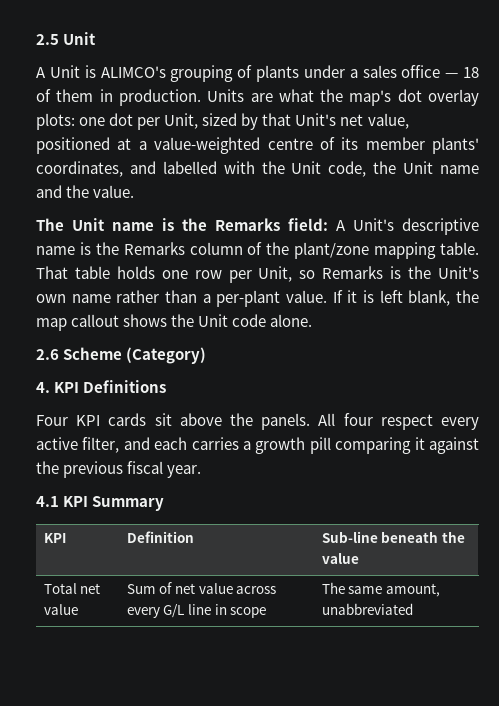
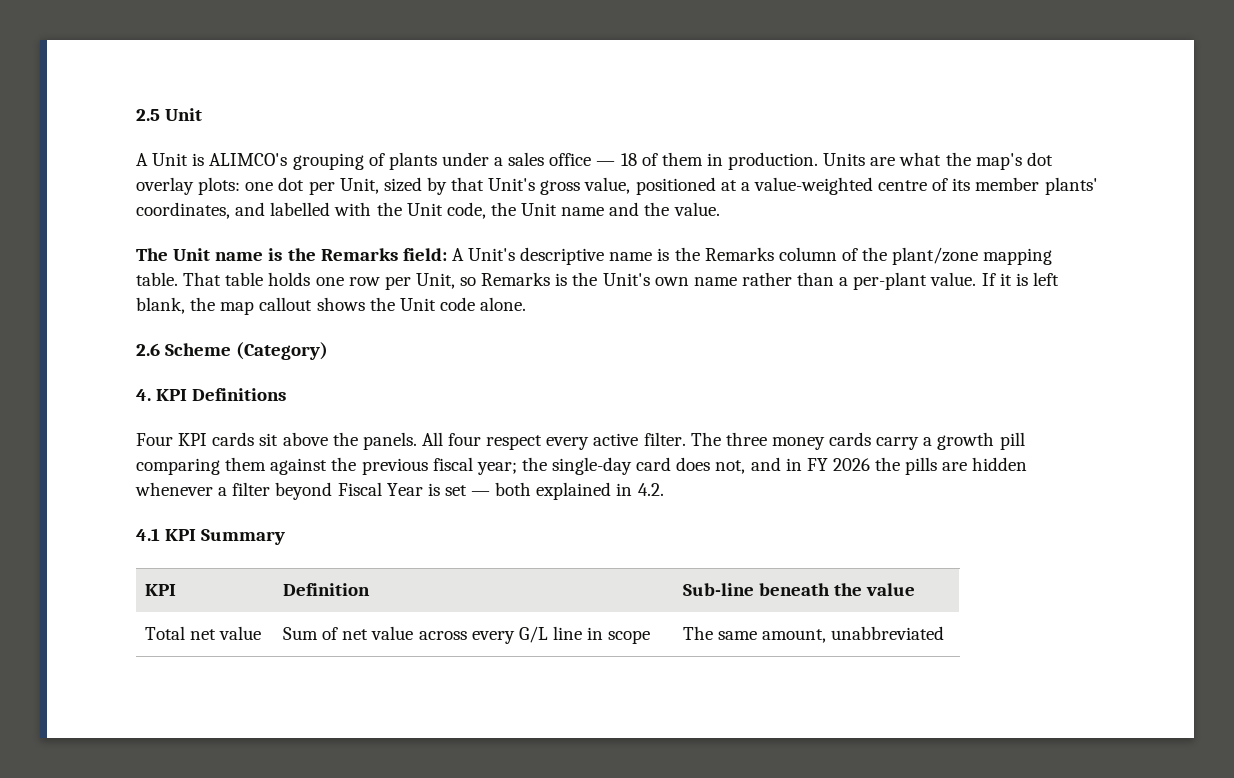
[340,114,364,126] net -> [540,180,581,195] gross
[82,437,239,453] filter, and each carries -> [643,432,920,450] filter. The three money cards carry
[414,437,425,450] it -> [225,457,267,471] them
[167,465,202,478] year. -> [476,457,1028,475] [135,482,664,500] year; the single-day card does not, and in FY 2026 the pills are hidden whenever a filter beyond Fiscal Year is set — both explained in 4.2.

